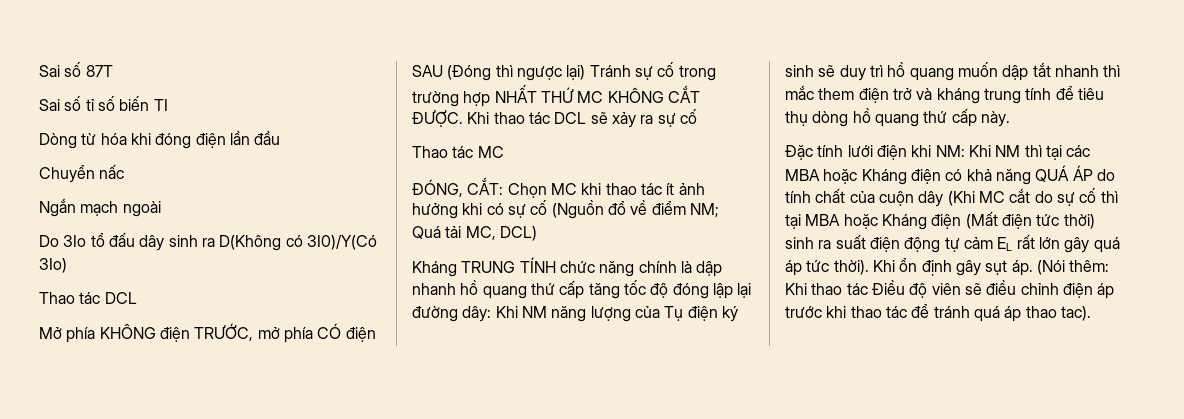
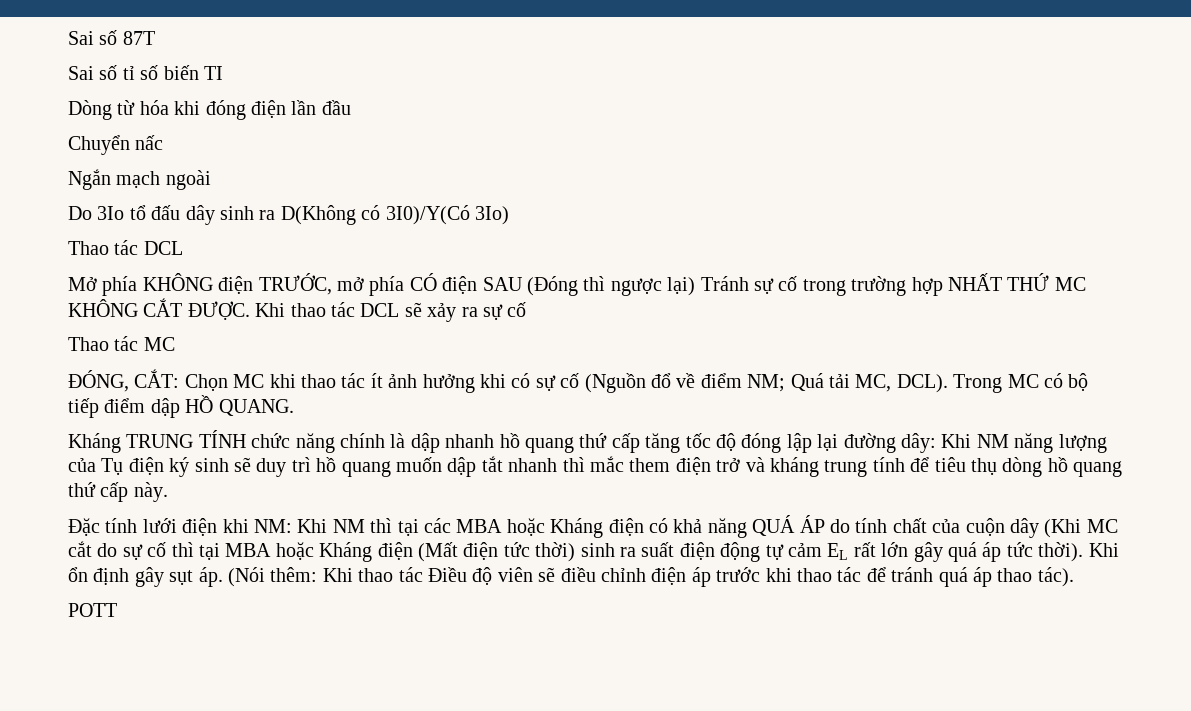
[499,226,537,241] DCL) -> [896,373,1089,393] [68,395,294,418] DCL). Trong MC có bộ tiếp điểm dập HỒ QUANG.
[1060,306,1091,321] tac). -> [1037,567,1074,587] [68,603,117,617] tác). // POTT

